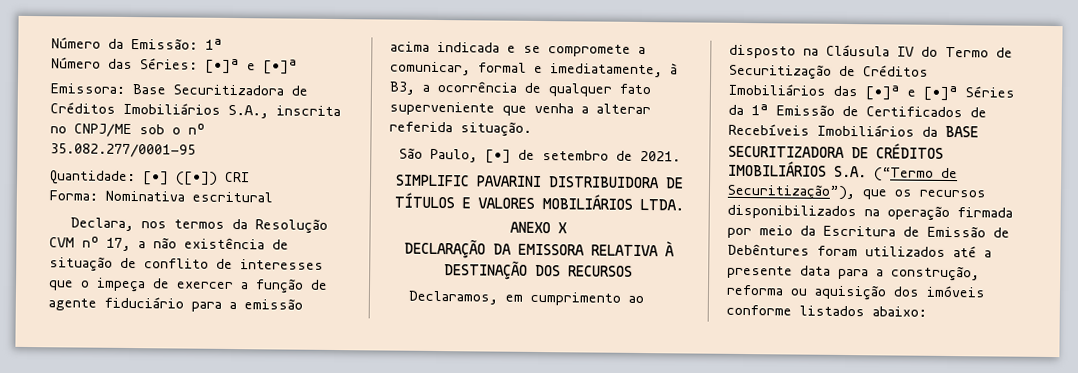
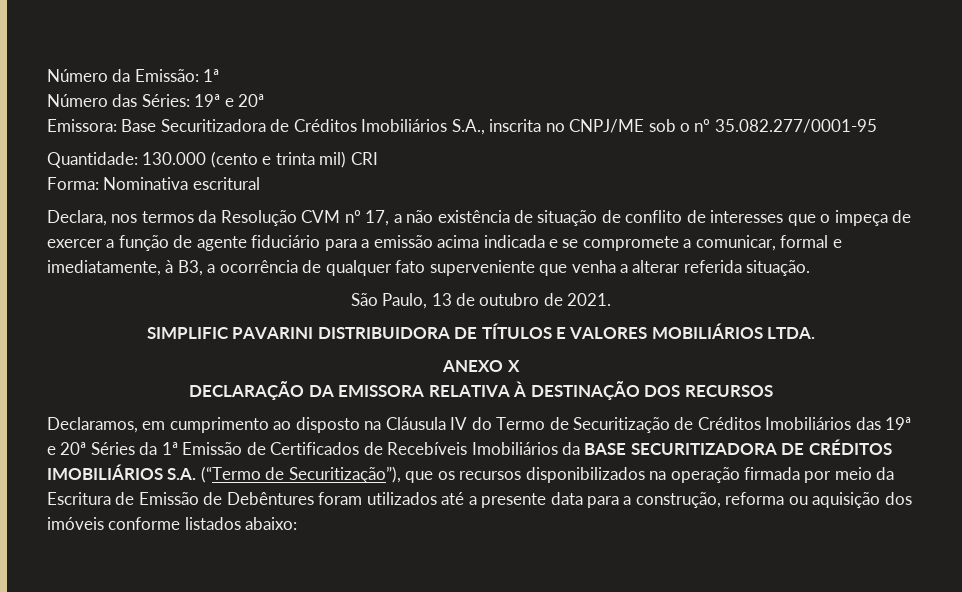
[205,58,298,75] [•]ª e [•]ª -> [194,94,265,107] 19ª e 20ª
[142,171,218,186] [•] ([•]) -> [142,151,347,168] 130.000 (cento e trinta mil)
[484,149,609,164] [•] de setembro -> [431,293,540,306] 13 de outubro
[865,85,959,102] [•]ª e [•]ª -> [885,417,912,430] [47,442,87,455] 19ª e 20ª

